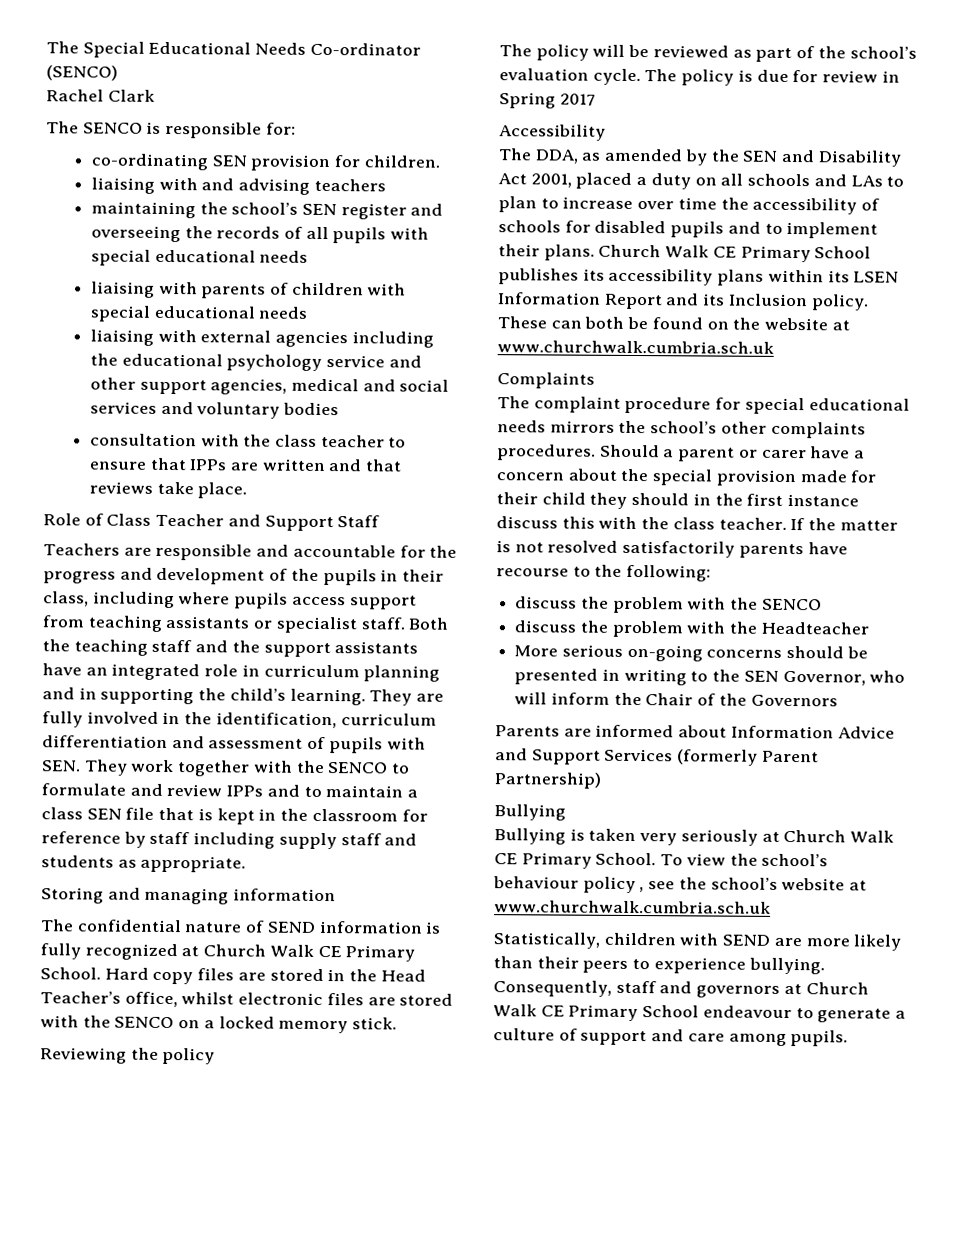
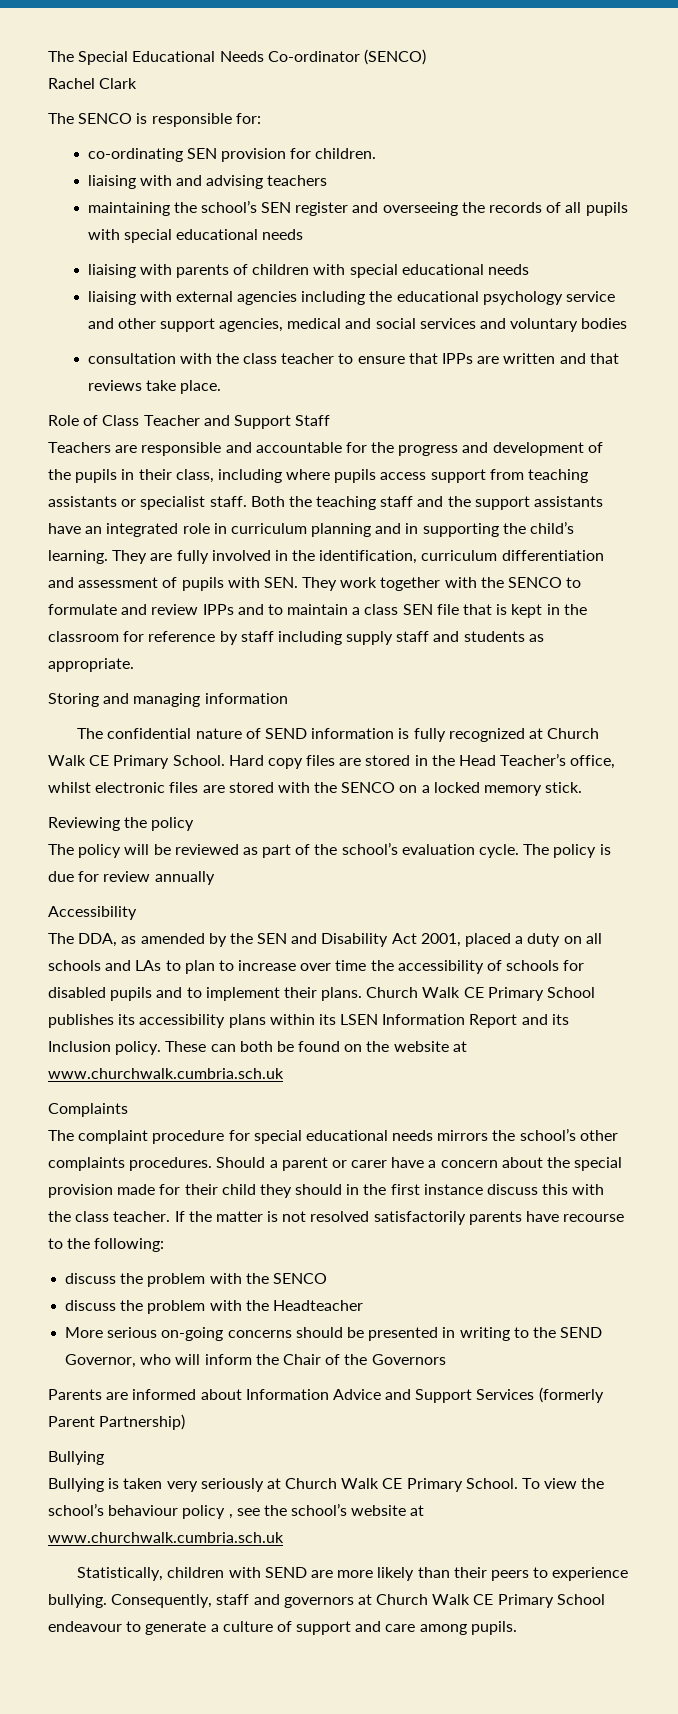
[881,70,900,83] [499,92,596,109] in Spring 2017 -> [154,871,215,885] annually
[743,670,779,682] SEN -> [560,1327,603,1338] SEND

